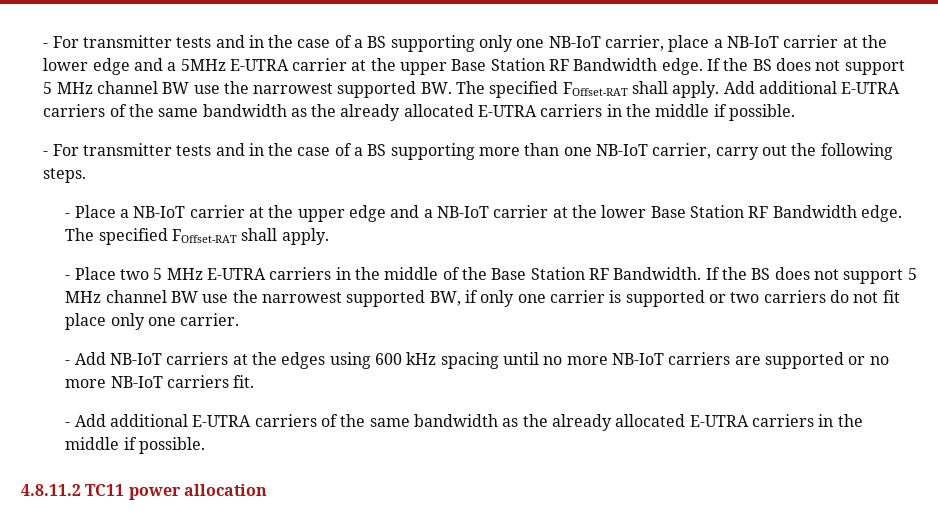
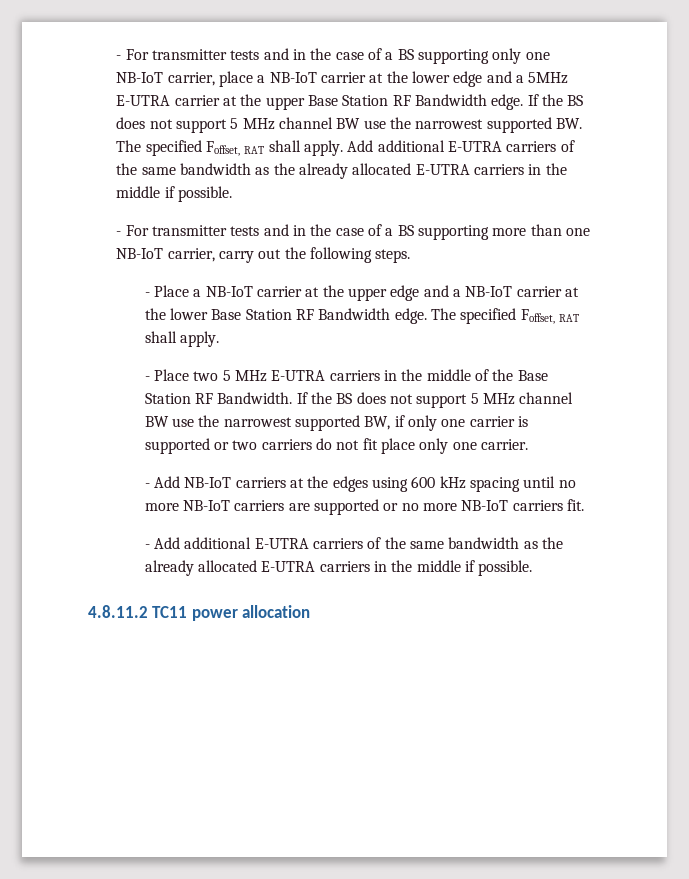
[562,82,628,96] FOffset-RAT -> [205,141,265,156] Foffset, RAT
[172,229,238,243] FOffset-RAT -> [520,309,579,324] Foffset, RAT

